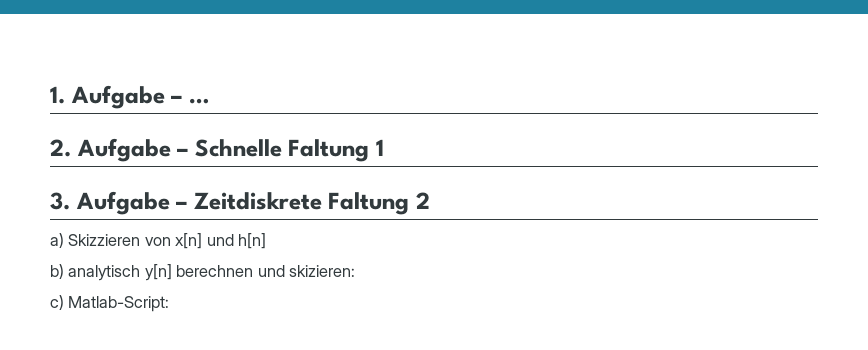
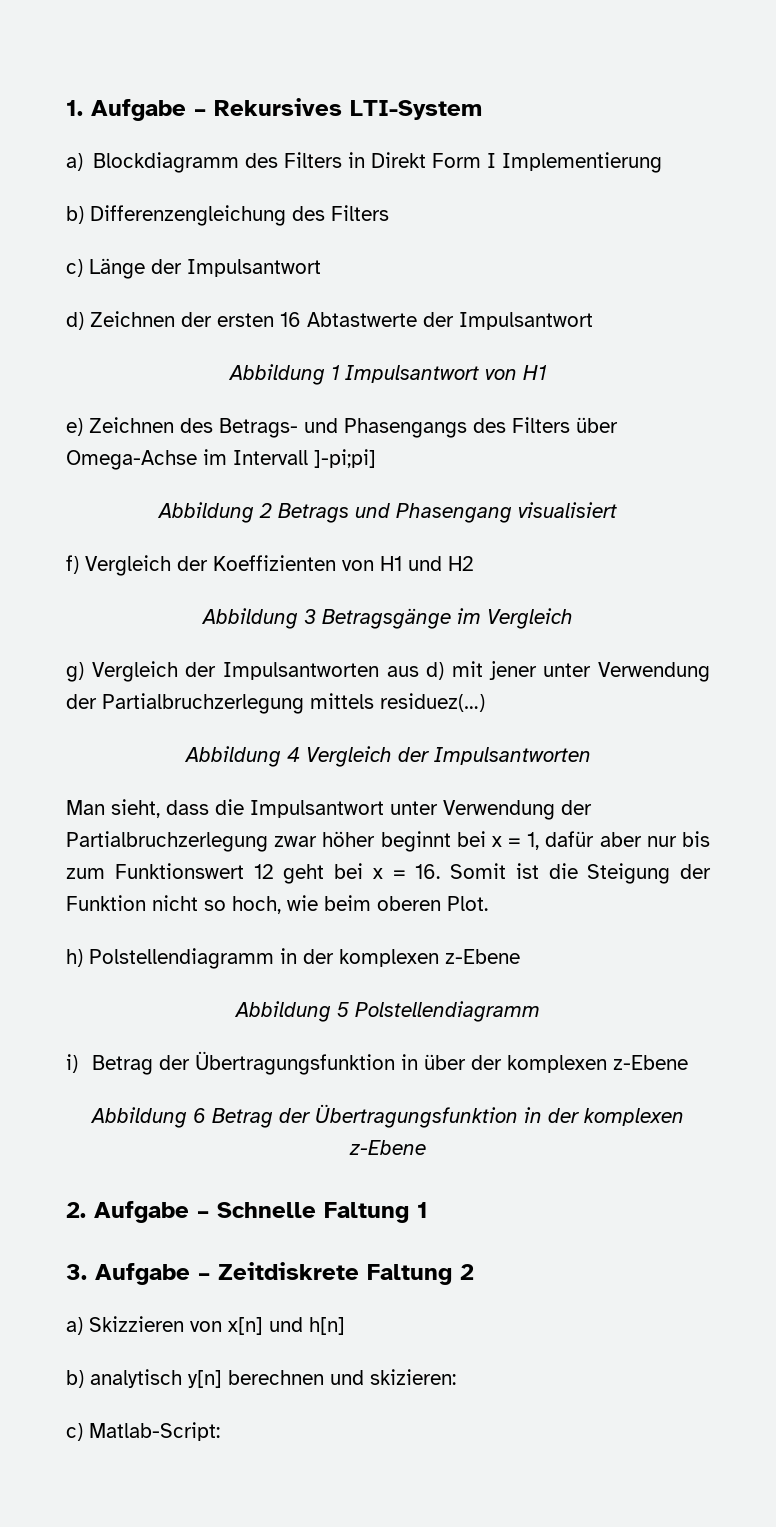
[188,98,209,104] … -> [214,98,482,120] [66,152,663,173] [66,205,389,226] [66,258,321,279] [66,311,593,330] [228,364,547,385] [66,417,618,438] [66,449,376,470] [157,502,617,523] [66,555,474,576] [201,608,573,629] [66,661,711,682] [66,693,485,714] [183,746,591,767] [66,799,592,820] [66,831,710,852] [66,863,711,884] [66,895,488,914] [66,948,520,969] [234,1001,540,1022] [66,1051,688,1075] [90,1104,684,1128] [349,1140,426,1155] Rekursives LTI-System // a) Blockdiagramm des Filters in Direkt Form I Implementierung // b) Differenzengleichung des Filters // c) Länge der Impulsantwort // d) Zeichnen der ersten 16 Abtastwerte der Impulsantwort // Abbildung 1 Impulsantwort von H1 // e) Zeichnen des Betrags- und Phasengangs des Filters über Omega-Achse im Intervall ]-pi;pi] // Abbildung 2 Betrags und Phasengang visualisiert // f) Vergleich der Koeffizienten von H1 und H2 // Abbildung 3 Betragsgänge im Vergleich // g) Vergleich der Impulsantworten aus d) mit jener unter Verwendung der Partialbruchzerlegung mittels residuez(…) // Abbildung 4 Vergleich der Impulsantworten // Man sieht, dass die Impulsantwort unter Verwendung der Partialbruchzerlegung zwar höher beginnt bei x = 1, dafür aber nur bis zum Funktionswert 12 geht bei x = 16. Somit ist die Steigung der Funktion nicht so hoch, wie beim oberen Plot. // h) Polstellendiagramm in der komplexen z-Ebene // Abbildung 5 Polstellendiagramm // i) Betrag der Übertragungsfunktion in über der komplexen z-Ebene // Abbildung 6 Betrag der Übertragungsfunktion in der komplexen z-Ebene

